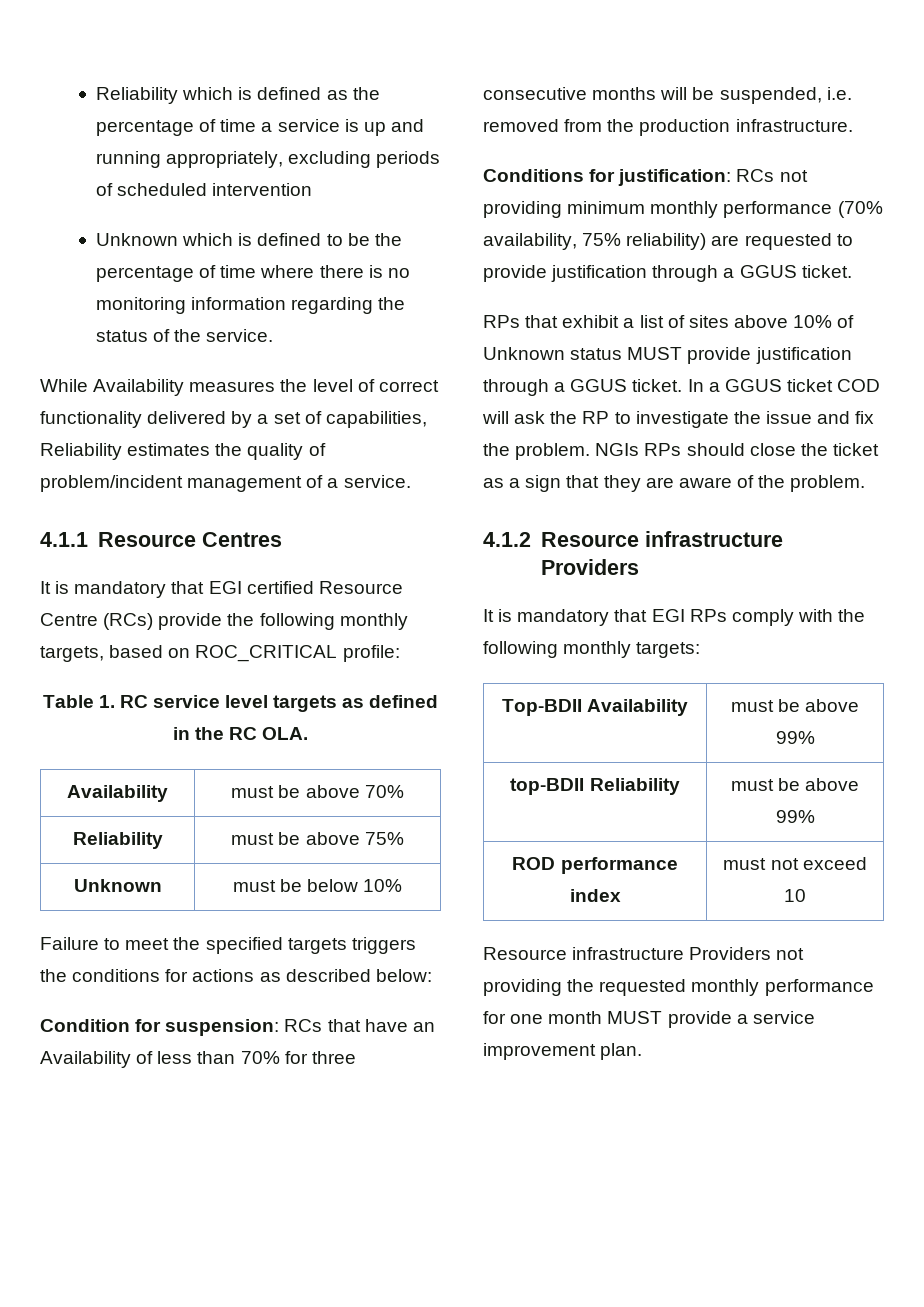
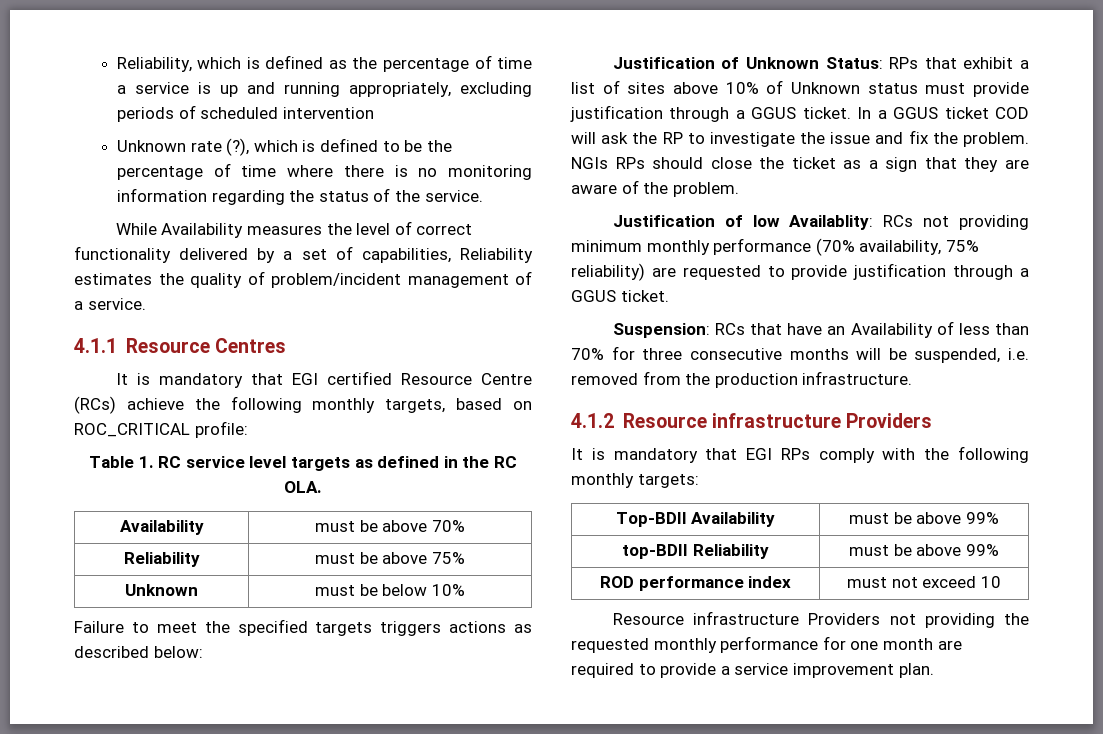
[96,87,179,104] Reliability -> [116,57,192,72] Reliability,
(179, 239) none -> [190,138,250,156] rate (?),
[158,613,223,630] provide -> [126,398,184,410] achieve
[40,969,189,982] the conditions for -> (442, 628) none
[40,1019,435,1036] [40,1051,356,1068] [483,87,852,104] [483,119,853,136] [483,169,808,186] [483,201,883,218] [483,233,853,250] [483,265,852,282] Condition for suspension: RCs that have an Availability of less than 70% for three consecutive months will be suspended, i.e. removed from the production infrastructure. // Conditions for justification: RCs not providing minimum monthly performance (70% availability, 75% reliability) are requested to provide justification through a GGUS ticket. // -> [612,57,883,69] Justification of Unknown Status:
[627,347,683,360] MUST -> [925,83,966,94] must
(866, 483) none -> [612,215,1029,230] [571,238,979,256] [571,263,1029,281] [571,290,669,302] [612,321,1029,338] [571,346,1029,363] [571,371,913,388] // Justification of low Availablity: RCs not providing minimum monthly performance (70% availability, 75% reliability) are requested to provide justification through a GGUS ticket. // Suspension: RCs that have an Availability of less than 70% for three consecutive months will be suspended, i.e. removed from the production infrastructure.
[607,1011,663,1024] MUST -> [937,640,962,650] [571,663,656,678] are required to

